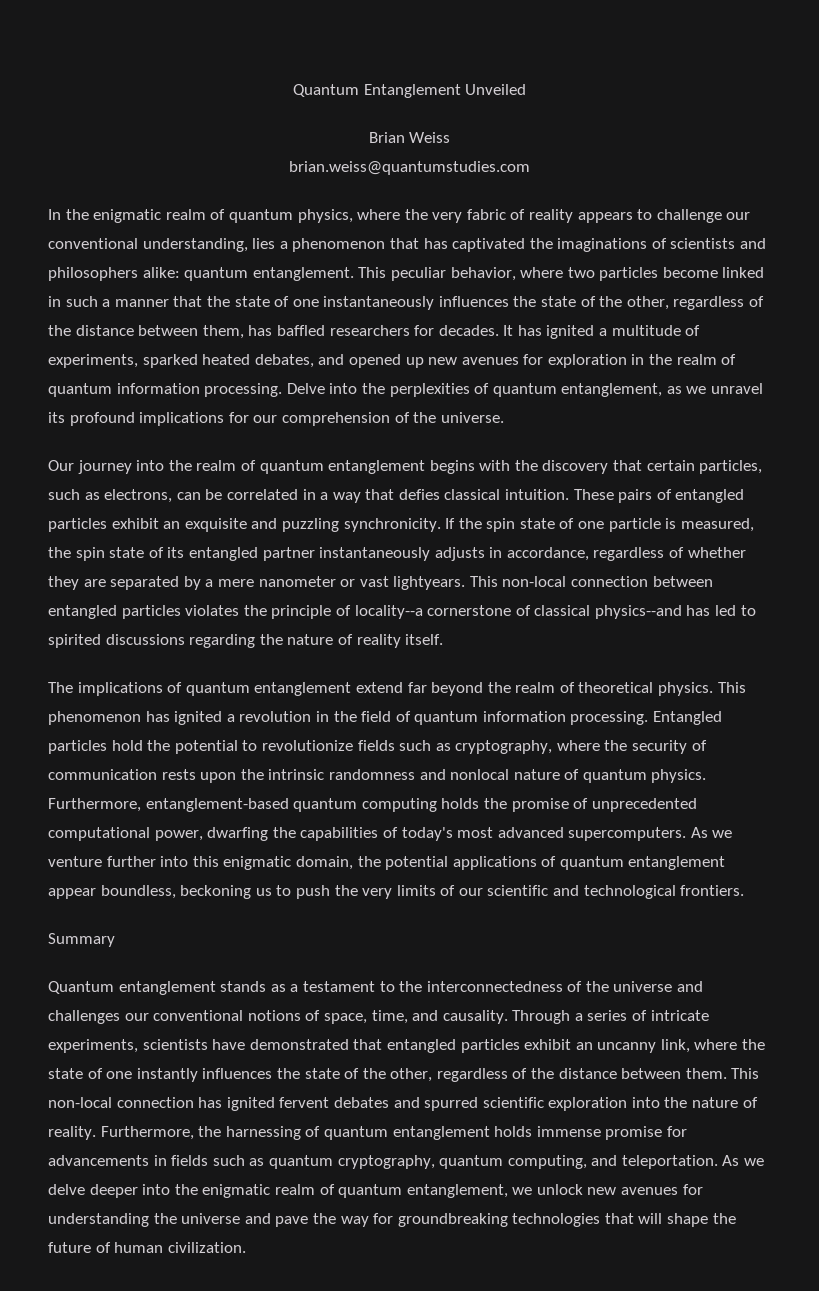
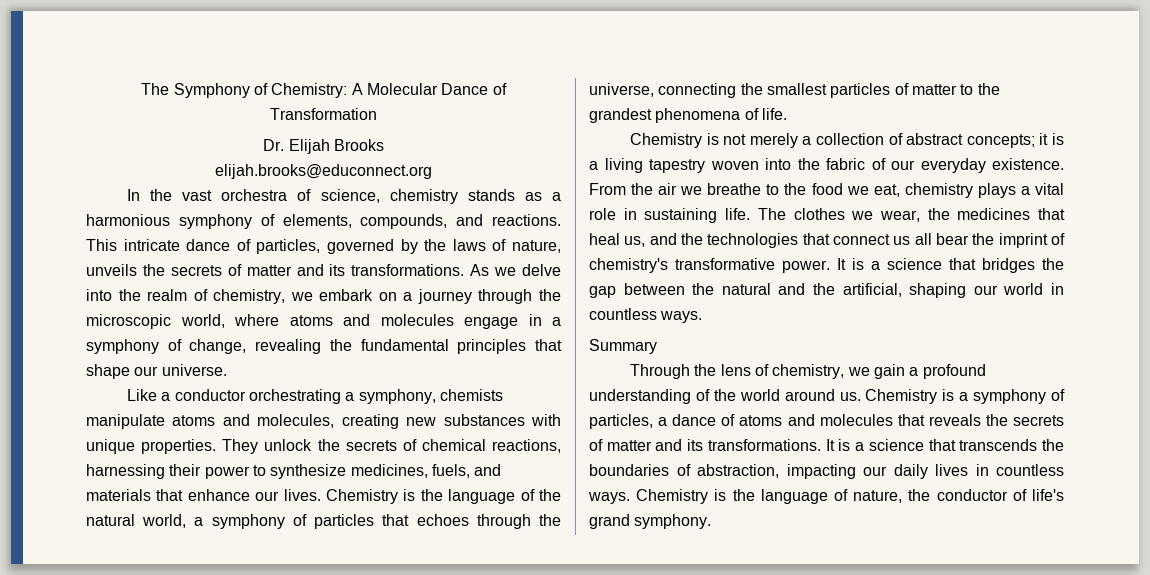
[292,84,527,98] [368,132,451,143] [289,161,530,175] [48,209,751,223] [48,238,767,252] [48,267,765,281] [48,296,765,310] [48,325,701,339] [48,354,737,368] [48,383,764,397] [48,412,504,426] [48,460,763,474] [48,489,745,503] [48,518,754,532] [48,547,746,561] [48,576,713,590] [48,605,756,619] [48,634,444,648] [48,682,746,696] [48,711,723,725] [48,740,707,754] [48,769,707,783] [48,798,697,812] [48,827,733,841] [48,856,726,870] [48,885,745,899] [48,933,115,947] [48,981,704,995] [48,1010,709,1024] [48,1039,766,1053] [48,1068,760,1082] [48,1097,758,1111] [48,1126,687,1140] [48,1155,765,1169] [48,1184,703,1198] [48,1213,736,1227] [48,1242,246,1253] Quantum Entanglement Unveiled // Brian Weiss // brian.weiss@quantumstudies.com // In the enigmatic realm of quantum physics, where the very fabric of reality appears to challenge our conventional understanding, lies a phenomenon that has captivated the imaginations of scientists and philosophers alike: quantum entanglement. This peculiar behavior, where two particles become linked in such a manner that the state of one instantaneously influences the state of the other, regardless of the distance between them, has baffled researchers for decades. It has ignited a multitude of experiments, sparked heated debates, and opened up new avenues for exploration in the realm of quantum information processing. Delve into the perplexities of quantum entanglement, as we unravel its profound implications for our comprehension of the universe. // Our journey into the realm of quantum entanglement begins with the discovery that certain particles, such as electrons, can be correlated in a way that defies classical intuition. These pairs of entangled particles exhibit an exquisite and puzzling synchronicity. If the spin state of one particle is measured, the spin state of its entangled partner instantaneously adjusts in accordance, regardless of whether they are separated by a mere nanometer or vast lightyears. This non-local connection between entangled particles violates the principle of locality--a cornerstone of classical physics--and has led to spirited discussions regarding the nature of reality itself. // The implications of quantum entanglement extend far beyond the realm of theoretical physics. This phenomenon has ignited a revolution in the field of quantum information processing. Entangled particles hold the potential to revolutionize fields such as cryptography, where the security of communication rests upon the intrinsic randomness and nonlocal nature of quantum physics. Furthermore, entanglement-based quantum computing holds the promise of unprecedented computational power, dwarfing the capabilities of today's most advanced supercomputers. As we venture further into this enigmatic domain, the potential applications of quantum entanglement appear boundless, beckoning us to push the very limits of our scientific and technological frontiers. // Summary // Quantum entanglement stands as a testament to the interconnectedness of the universe and challenges our conventional notions of space, time, and causality. Through a series of intricate experiments, scientists have demonstrated that entangled particles exhibit an uncanny link, where the state of one instantly influences the state of the other, regardless of the distance between them. This non-local connection has ignited fervent debates and spurred scientific exploration into the nature of reality. Furthermore, the harnessing of quantum entanglement holds immense promise for advancements in fields such as quantum cryptography, quantum computing, and teleportation. As we delve deeper into the enigmatic realm of quantum entanglement, we unlock new avenues for understanding the universe and pave the way for groundbreaking technologies that will shape the future of human civilization. -> [141,83,507,98] [270,108,377,120] [263,139,384,154] [215,164,432,179] [127,189,561,204] [86,214,561,229] [86,239,562,254] [86,264,561,276] [86,289,562,304] [86,314,561,329] [86,339,562,354] [86,364,227,379] [127,389,503,404] [86,414,561,429] [86,439,561,454] [86,464,502,479] [86,489,561,504] [86,514,561,529] [589,83,1000,98] [589,108,787,123] [630,133,1064,148] [589,158,1064,173] [589,183,1064,198] [589,208,1065,223] [589,233,1065,248] [589,258,1064,273] [589,283,1064,298] [589,308,703,323] [589,339,657,354] [630,364,986,379] [589,389,1065,404] [589,414,1064,429] [589,439,1064,451] [589,464,1064,479] [588,489,1064,504] [589,514,712,529] The Symphony of Chemistry: A Molecular Dance of Transformation // Dr. Elijah Brooks // elijah.brooks@educonnect.org // In the vast orchestra of science, chemistry stands as a harmonious symphony of elements, compounds, and reactions. This intricate dance of particles, governed by the laws of nature, unveils the secrets of matter and its transformations. As we delve into the realm of chemistry, we embark on a journey through the microscopic world, where atoms and molecules engage in a symphony of change, revealing the fundamental principles that shape our universe. // Like a conductor orchestrating a symphony, chemists manipulate atoms and molecules, creating new substances with unique properties. They unlock the secrets of chemical reactions, harnessing their power to synthesize medicines, fuels, and materials that enhance our lives. Chemistry is the language of the natural world, a symphony of particles that echoes through the universe, connecting the smallest particles of matter to the grandest phenomena of life. // Chemistry is not merely a collection of abstract concepts; it is a living tapestry woven into the fabric of our everyday existence. From the air we breathe to the food we eat, chemistry plays a vital role in sustaining life. The clothes we wear, the medicines that heal us, and the technologies that connect us all bear the imprint of chemistry's transformative power. It is a science that bridges the gap between the natural and the artificial, shaping our world in countless ways. // Summary // Through the lens of chemistry, we gain a profound understanding of the world around us. Chemistry is a symphony of particles, a dance of atoms and molecules that reveals the secrets of matter and its transformations. It is a science that transcends the boundaries of abstraction, impacting our daily lives in countless ways. Chemistry is the language of nature, the conductor of life's grand symphony.

